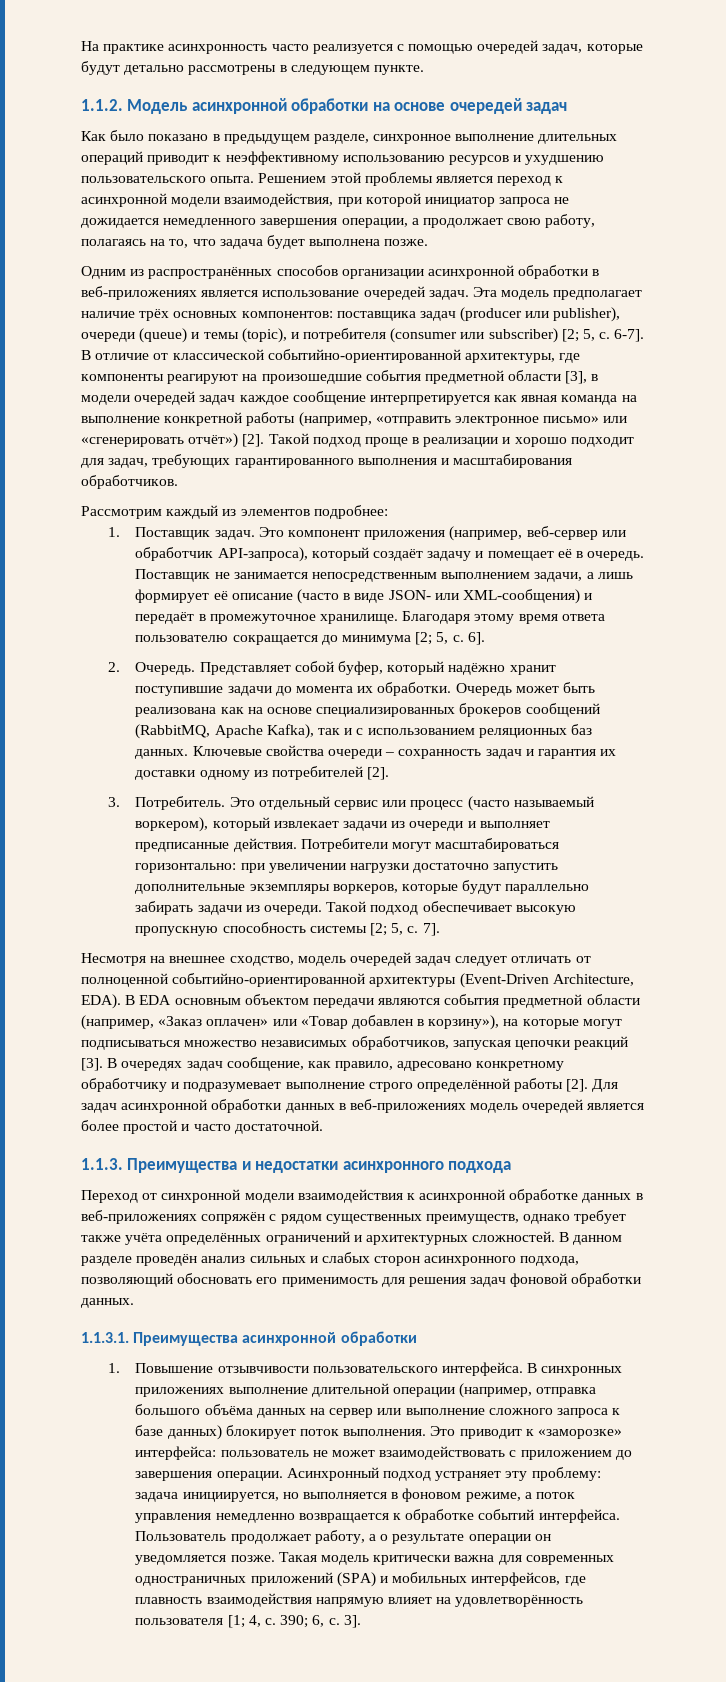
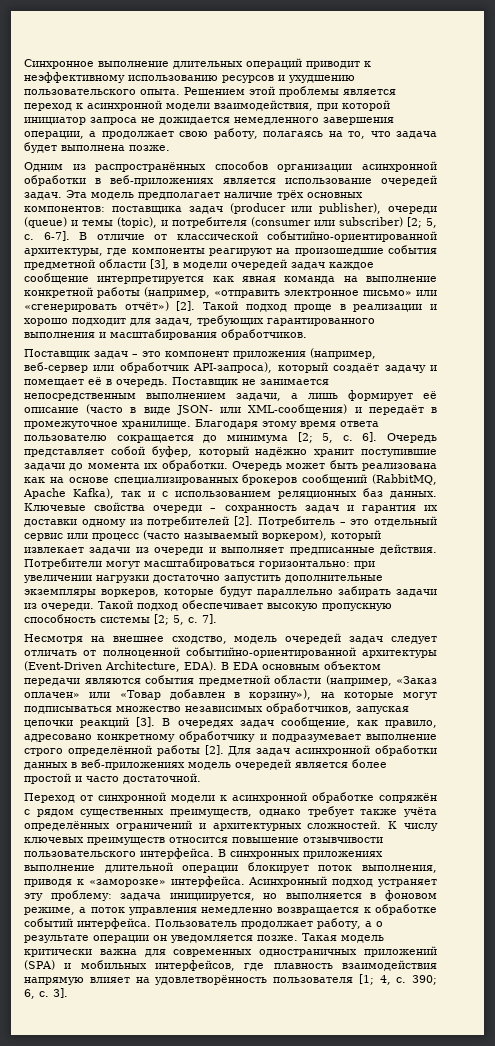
[81,40,643,54] [81,61,424,75] [81,98,568,114] [81,130,452,144] На практике асинхронность часто реализуется с помощью очередей задач, которые будут детально рассмотрены в следующем пункте. // 1.1.2. Модель асинхронной обработки на основе очередей задач // Как было показано в предыдущем разделе, синхронное -> [24,59,94,69] Синхронное
[81,505,388,519] [108,527,284,540] Рассмотрим каждый из элементов подробнее: // 1. Поставщик задач. Это -> [24,349,161,359] Поставщик задач – это
[108,662,291,675] // 2. Очередь. Представляет -> [387,433,437,443] [24,449,104,457] Очередь представляет
[108,796,255,810] // 3. Потребитель. Это -> [257,516,370,527] Потребитель – это
[81,1158,512,1173] // 1.1.3. Преимущества и недостатки асинхронного подхода -> (201, 778) none
[297,1189,403,1203] взаимодействия -> (215, 799) none
[582,1193,643,1203] [81,1210,197,1224] данных в веб-приложениях -> (374, 797) none
[559,1232,623,1245] [81,1252,580,1266] [81,1273,642,1287] [81,1298,134,1308] [81,1331,417,1346] [108,1363,214,1373] В данном разделе проведён анализ сильных и слабых сторон асинхронного подхода, позволяющий обосновать его применимость для решения задач фоновой обработки данных. // 1.1.3.1. Преимущества асинхронной обработки // 1. Повышение -> [388,821,438,831] [24,837,299,845] К числу ключевых преимуществ относится повышение
[459,1383,597,1398] [135,1404,621,1418] [135,1425,622,1440] [135,1446,632,1460] [135,1471,283,1481] (например, отправка большого объёма данных на сервер или выполнение сложного запроса к базе данных) блокирует поток выполнения. Это приводит к «заморозке» интерфейса: пользователь не может взаимодействовать с приложением до завершения операции. -> [247,862,437,873] [24,876,245,887] блокирует поток выполнения, приводя к «заморозке» интерфейса.

